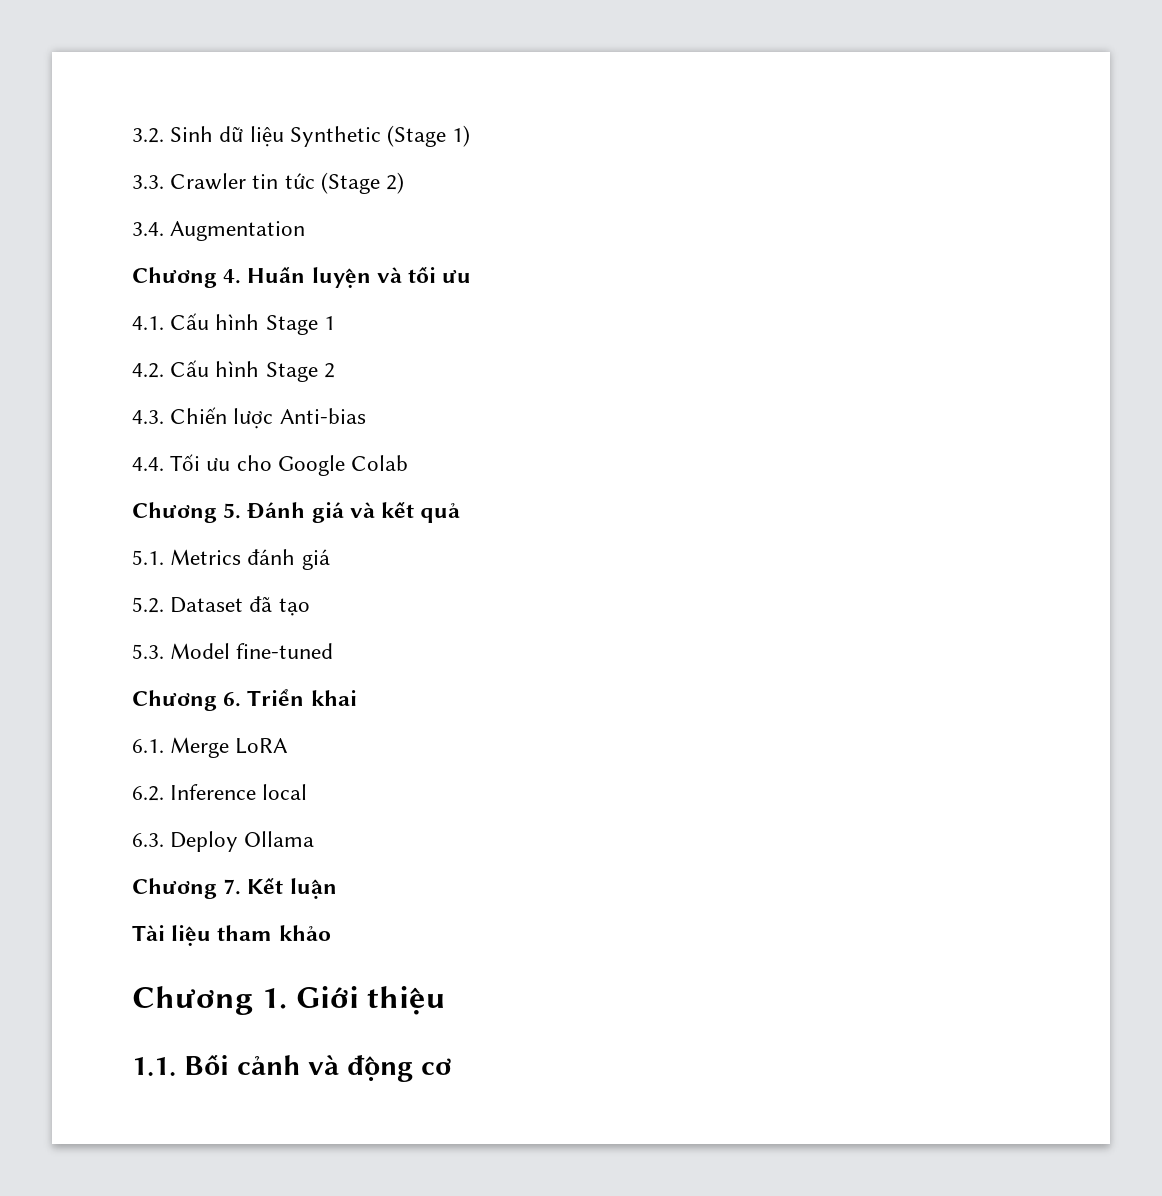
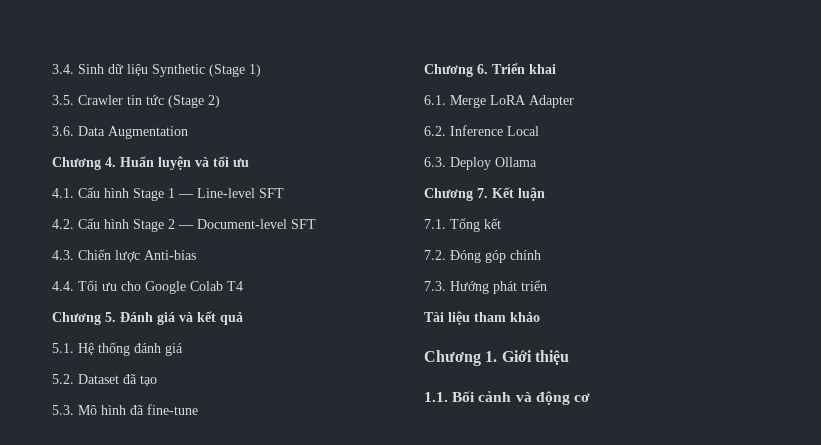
[132,128,164,143] 3.2. -> [52,64,74,74] 3.4.
[132,175,164,189] 3.3. -> [52,95,74,105] 3.5.
[132,222,164,236] 3.4. -> [52,126,105,136] 3.6. Data
(335, 323) none -> [178,188,284,198] — Line-level SFT
(335, 370) none -> [178,219,316,229] — Document-level SFT
(409, 463) none -> [227,281,243,291] T4
[170,549,242,565] Metrics -> [78,342,130,356] Hệ thống
[170,643,334,659] Model fine-tuned -> [78,404,198,415] Mô hình đã fine-tune
(289, 746) none -> [529,95,574,108] Adapter
[262,784,308,800] local -> [507,126,539,136] Local
(337, 888) none -> [424,218,501,232] [424,250,541,263] [424,280,547,294] // 7.1. Tổng kết // 7.2. Đóng góp chính // 7.3. Hướng phát triển

